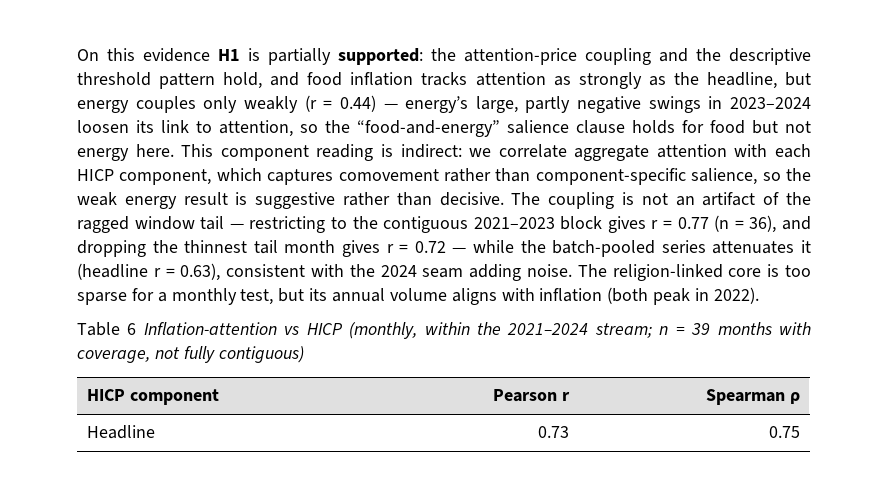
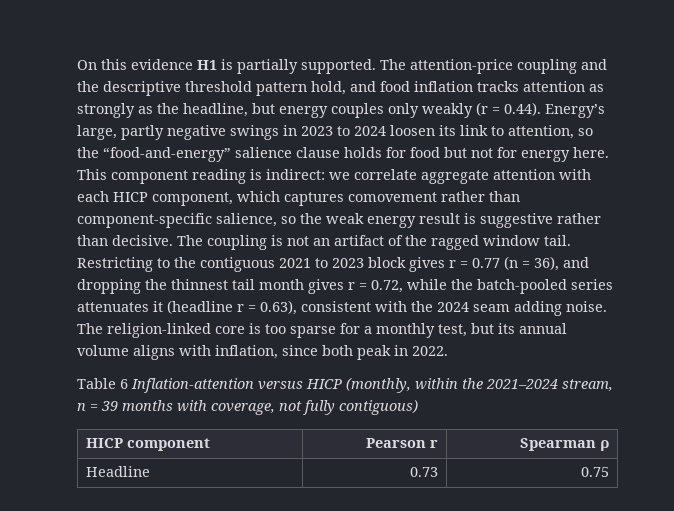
[338,48,456,65] supported: the -> [301,59,406,74] supported. The
[339,95,469,113] 0.44) — energy’s -> [504,102,605,118] 0.44). Energy’s
[730,97,811,109] 2023–2024 -> [301,126,386,136] 2023 to 2024
(811, 127) none -> [497,147,517,158] for
[200,216,555,233] tail — restricting to the contiguous 2021–2023 -> [544,235,571,246] [77,257,364,272] tail. Restricting to the contiguous 2021 to 2023
[414,241,467,253] 0.72 — -> [371,280,403,293] 0.72,
[539,287,649,304] inflation (both -> [215,345,353,359] inflation, since both
[713,287,759,304] 2022). -> [412,346,448,356] 2022.
[284,326,300,335] vs -> [258,381,303,390] versus
[594,323,652,338] stream; -> [562,379,613,391] stream,

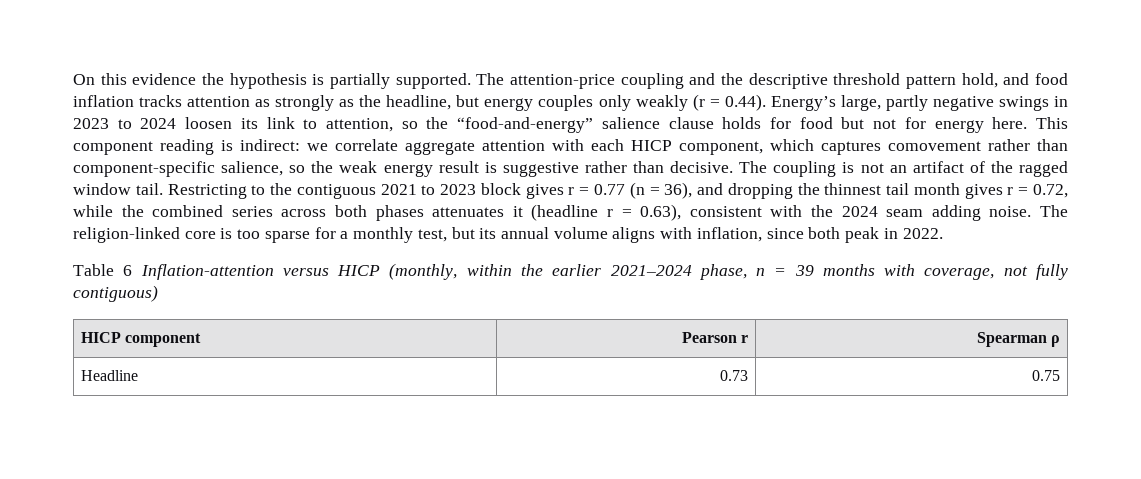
[197,60,217,70] H1 -> [202,73,307,89] the hypothesis
[477,279,613,294] batch-pooled series -> [152,205,424,221] combined series across both phases
[486,379,613,391] 2021–2024 stream, -> [552,264,747,280] earlier 2021–2024 phase,

